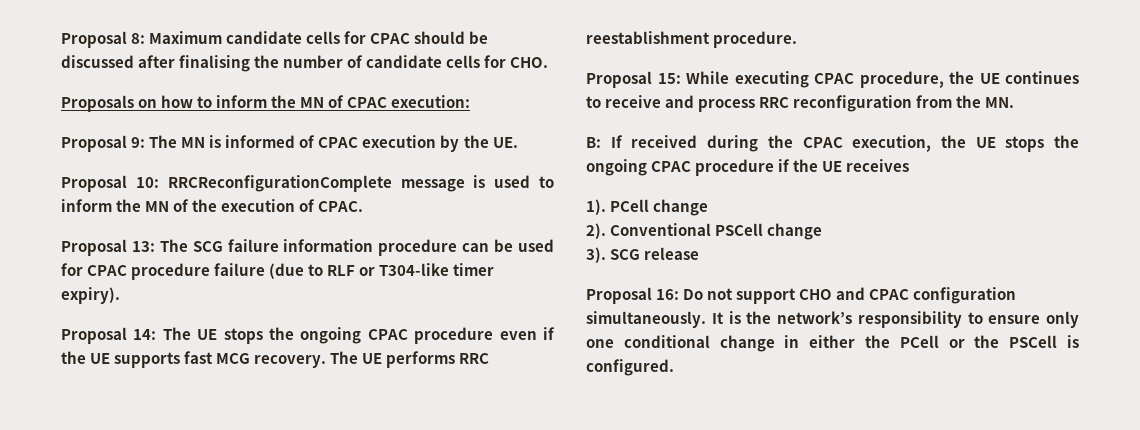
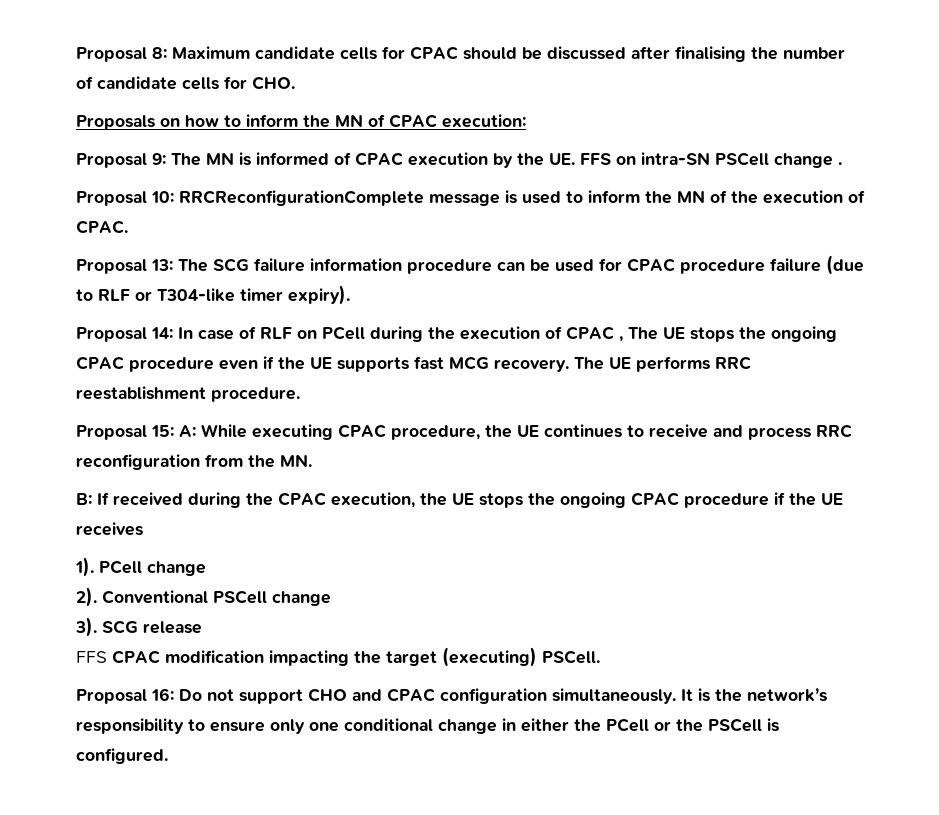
(518, 142) none -> [580,152,842,168] FFS on intra-SN PSCell change .
(157, 334) none -> [178,326,623,342] In case of RLF on PCell during the execution of CPAC ,
(681, 78) none -> [179,425,196,437] A:
(700, 253) none -> [76,647,600,667] // FFS CPAC modification impacting the target (executing) PSCell.

